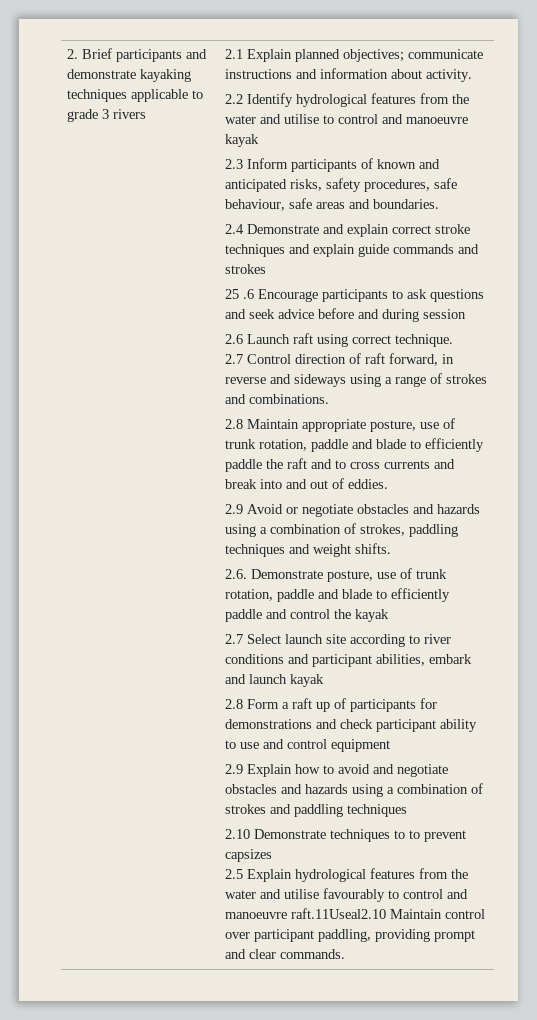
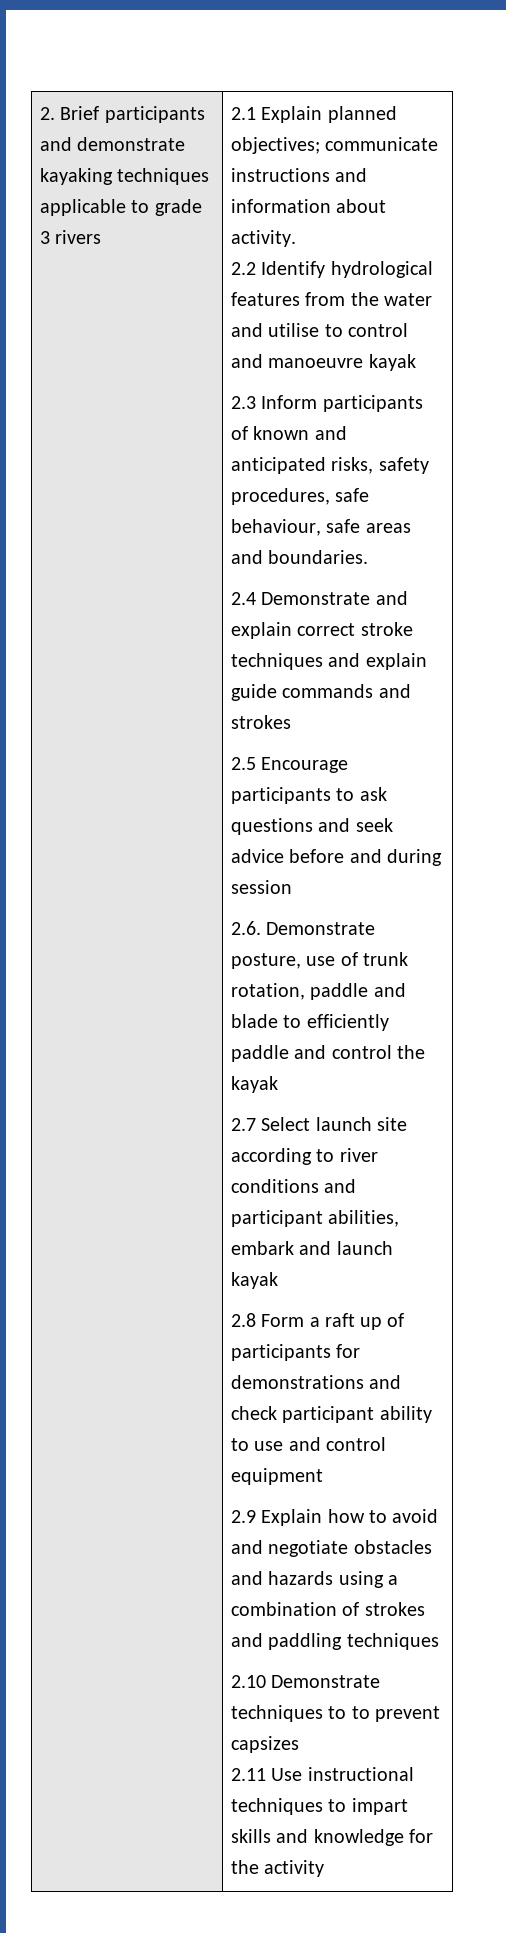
[225,289,255,299] 25 .6 -> [231,757,257,770] 2.5
[225,333,454,347] [225,353,455,366] [225,373,488,387] [225,394,330,404] [225,418,456,432] [225,438,485,452] [225,458,456,472] [225,478,389,489] [225,504,481,517] [225,523,459,537] [225,543,392,557] // 2.6 Launch raft using correct technique. // 2.7 Control direction of raft forward, in reverse and sideways using a range of strokes and combinations. // 2.8 Maintain appropriate posture, use of trunk rotation, paddle and blade to efficiently paddle the raft and to cross currents and break into and out of eddies. // 2.9 Avoid or negotiate obstacles and hazards using a combination of strokes, paddling techniques and weight shifts. -> (293, 887) none
[225,868,469,882] [225,888,469,902] [225,908,486,919] [225,929,476,942] [225,949,346,959] 2.5 Explain hydrological features from the water and utilise favourably to control and manoeuvre raft.11Useal2.10 Maintain control over participant paddling, providing prompt and clear commands. -> [231,1767,414,1781] [231,1798,408,1815] [231,1829,433,1846] [231,1860,325,1877] 2.11 Use instructional techniques to impart skills and knowledge for the activity

